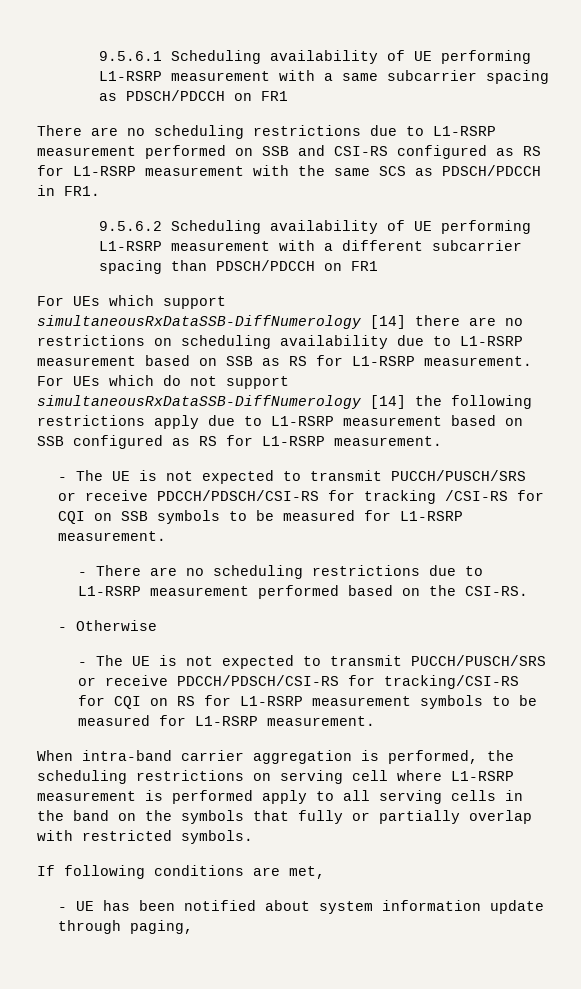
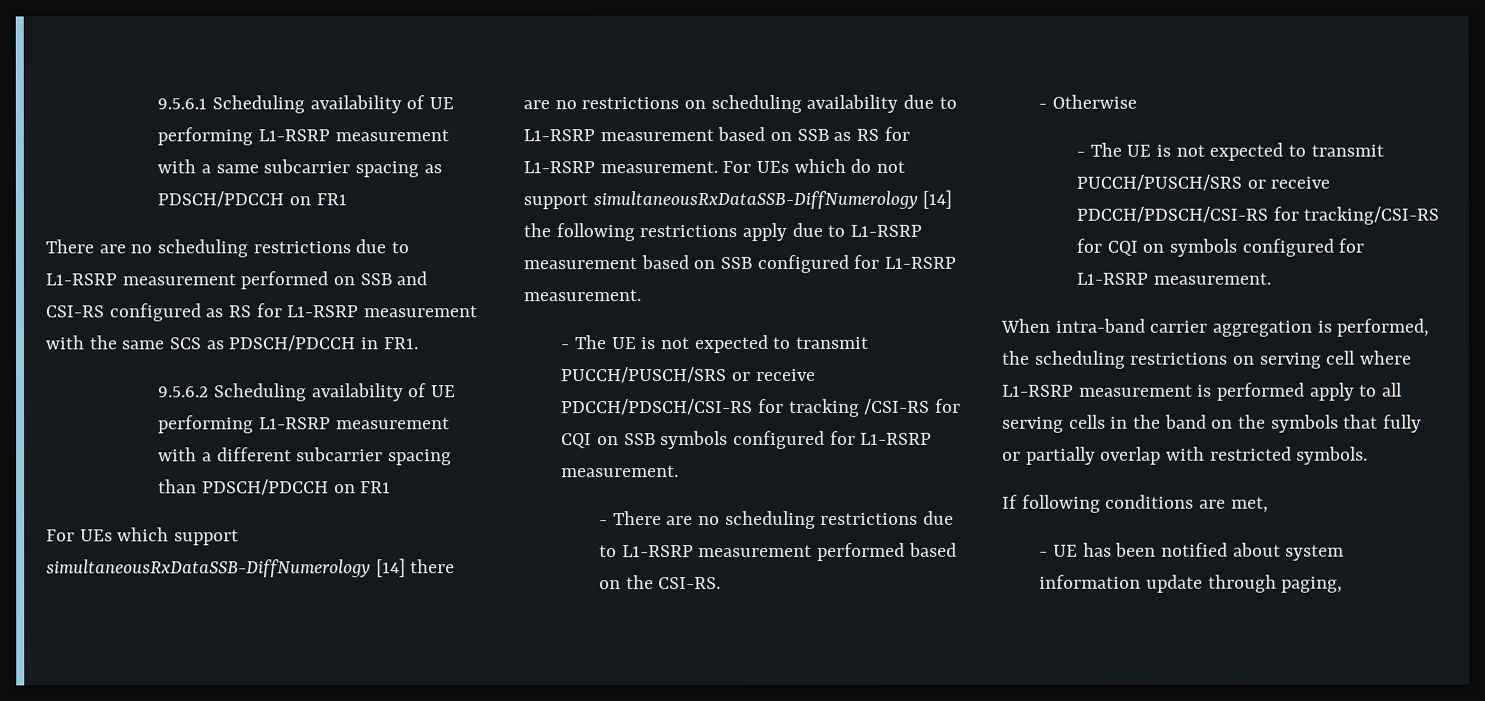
[172,436,217,446] as RS -> (849, 263) none
[228,510,355,521] to be measured -> [733,430,826,450] configured
[177,695,538,709] [78,715,151,726] RS for L1-RSRP measurement symbols to be measured -> [1168,238,1334,257] symbols configured

